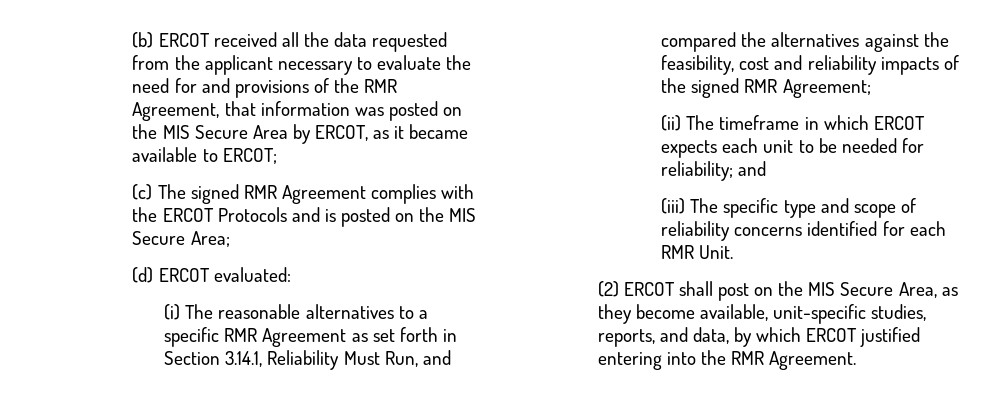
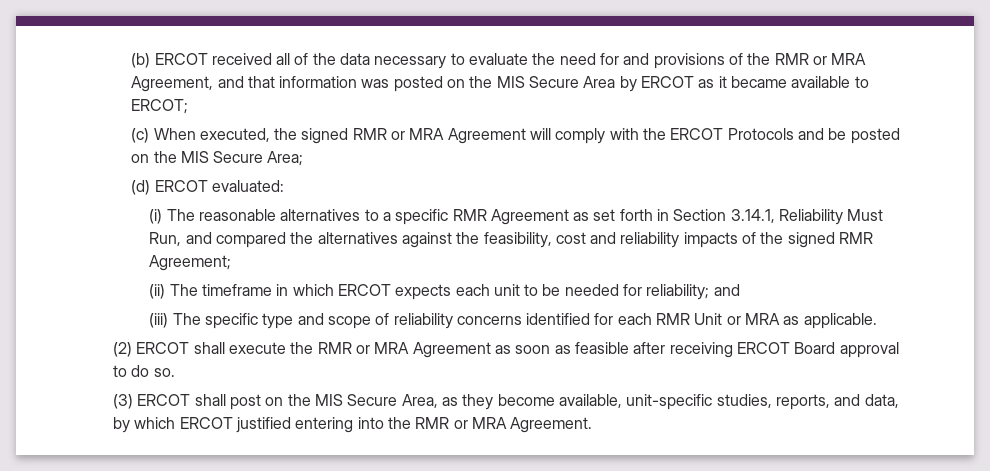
(299, 39) none -> [294,53,309,65] of
[372,32,448,52] [132,55,273,75] requested from the applicant -> (371, 59) none
[132,102,220,121] Agreement, -> [812,53,867,65] [131,76,244,92] or MRA Agreement, and
[315,125,369,141] ERCOT, -> [641,76,695,88] ERCOT
[157,184,437,204] The signed RMR Agreement complies -> [153,128,606,144] When executed, the signed RMR or MRA Agreement will comply
[324,209,336,222] is -> [828,128,847,140] be
[699,245,734,259] [597,281,619,297] Unit. // (2) -> [694,313,877,329] [113,342,899,358] [113,365,175,377] [113,394,134,409] Unit or MRA as applicable. // (2) ERCOT shall execute the RMR or MRA Agreement as soon as feasible after receiving ERCOT Board approval to do so. // (3)
(764, 358) none -> [453,417,508,429] or MRA

